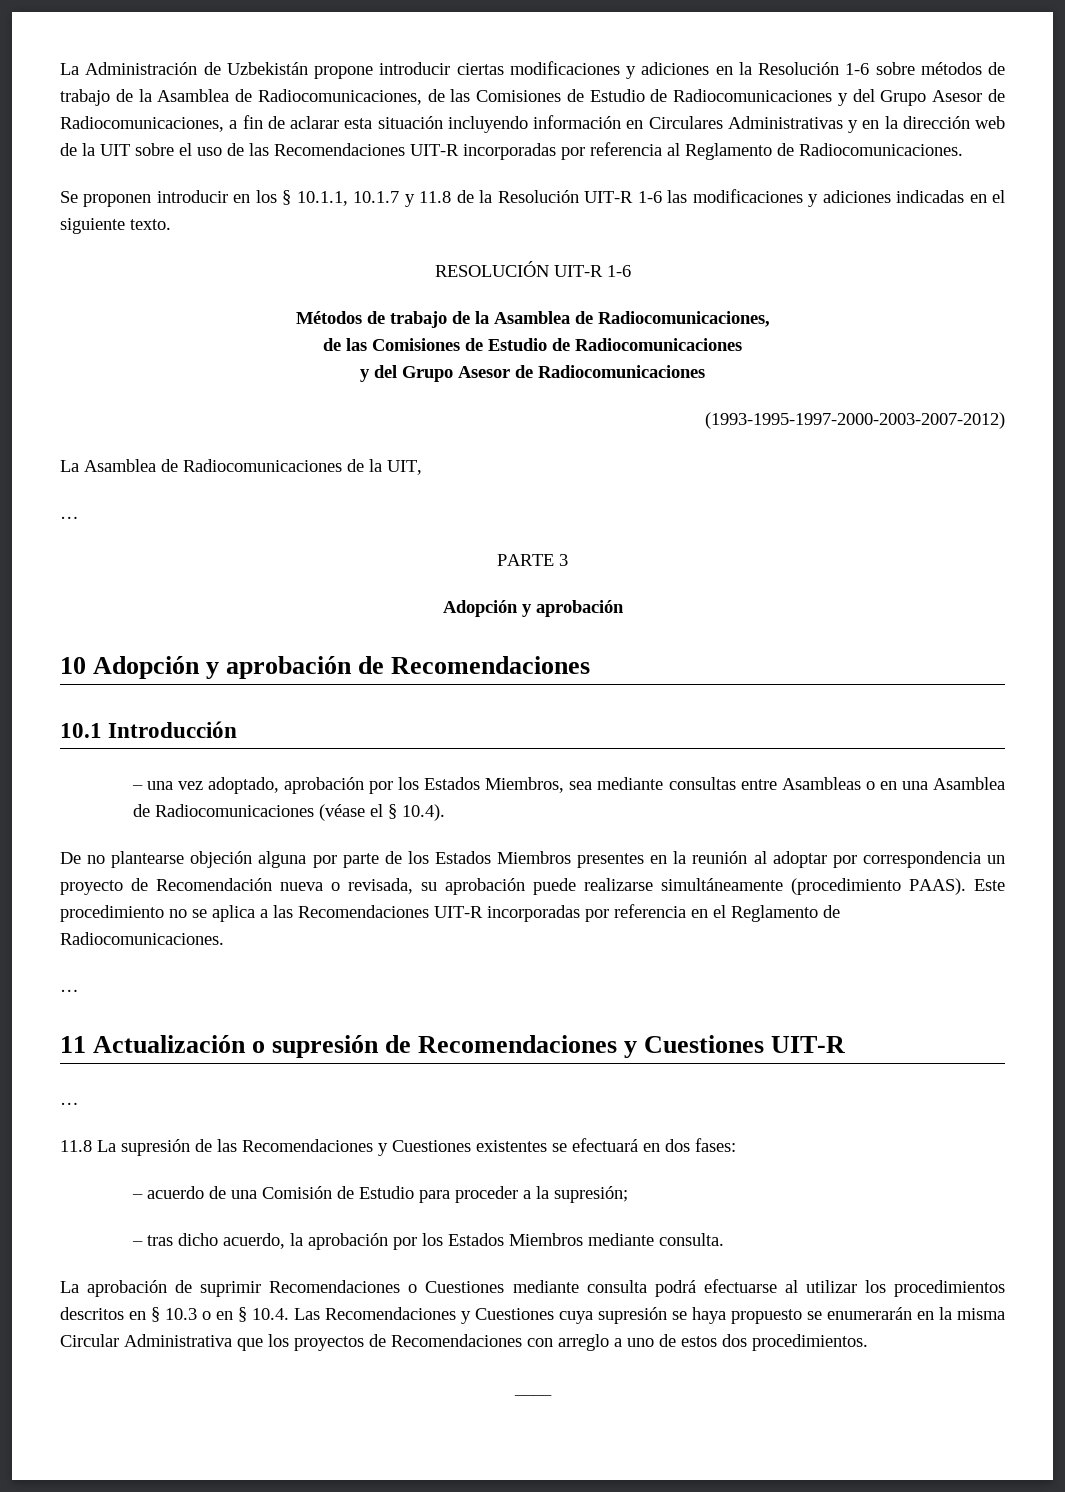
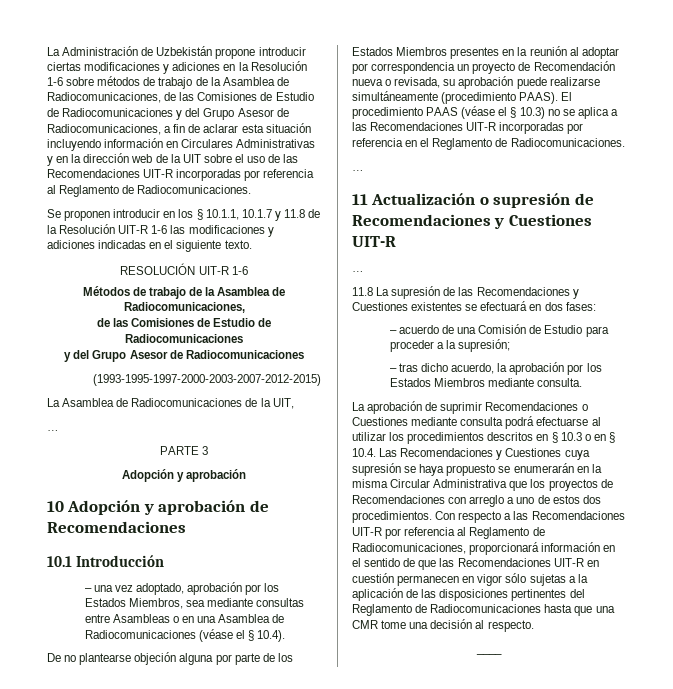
[705,412,1005,429] (1993-1995-1997-2000-2003-2007-2012) -> [93,374,321,386] (1993-1995-1997-2000-2003-2007-2012-2015)
[974,879,1005,891] [60,905,164,922] Este procedimiento -> [561,92,573,101] [352,106,545,119] El procedimiento PAAS (véase el § 10.3)
(868, 1342) none -> [435,511,625,523] [352,527,545,539] [352,542,616,555] [352,558,599,570] [352,573,588,586] [352,588,585,601] [352,604,615,616] [352,619,534,632] Con respecto a las Recomendaciones UIT-R por referencia al Reglamento de Radiocomunicaciones, proporcionará información en el sentido de que las Recomendaciones UIT-R en cuestión permanecen en vigor sólo sujetas a la aplicación de las disposiciones pertinentes del Reglamento de Radiocomunicaciones hasta que una CMR tome una decisión al respecto.

